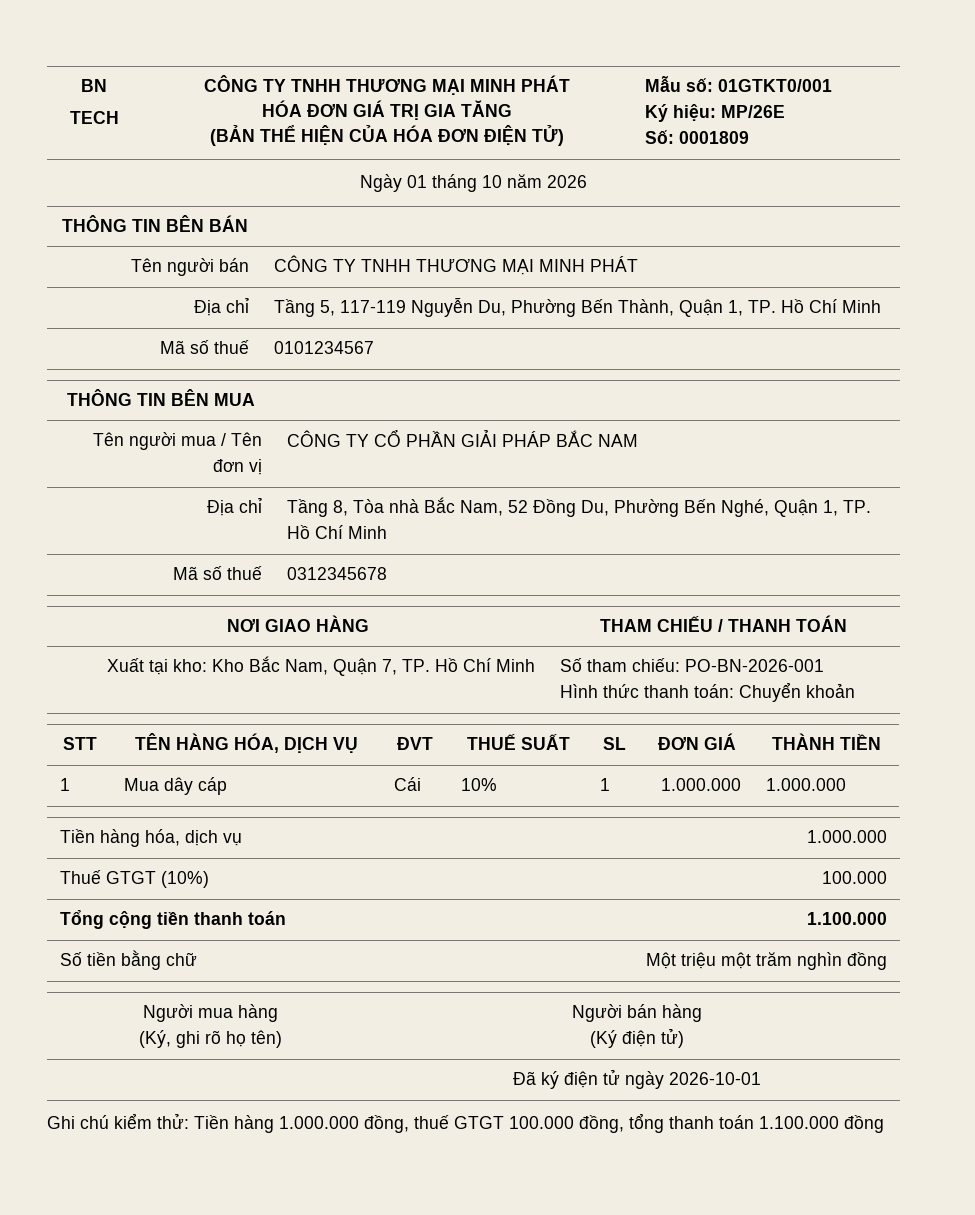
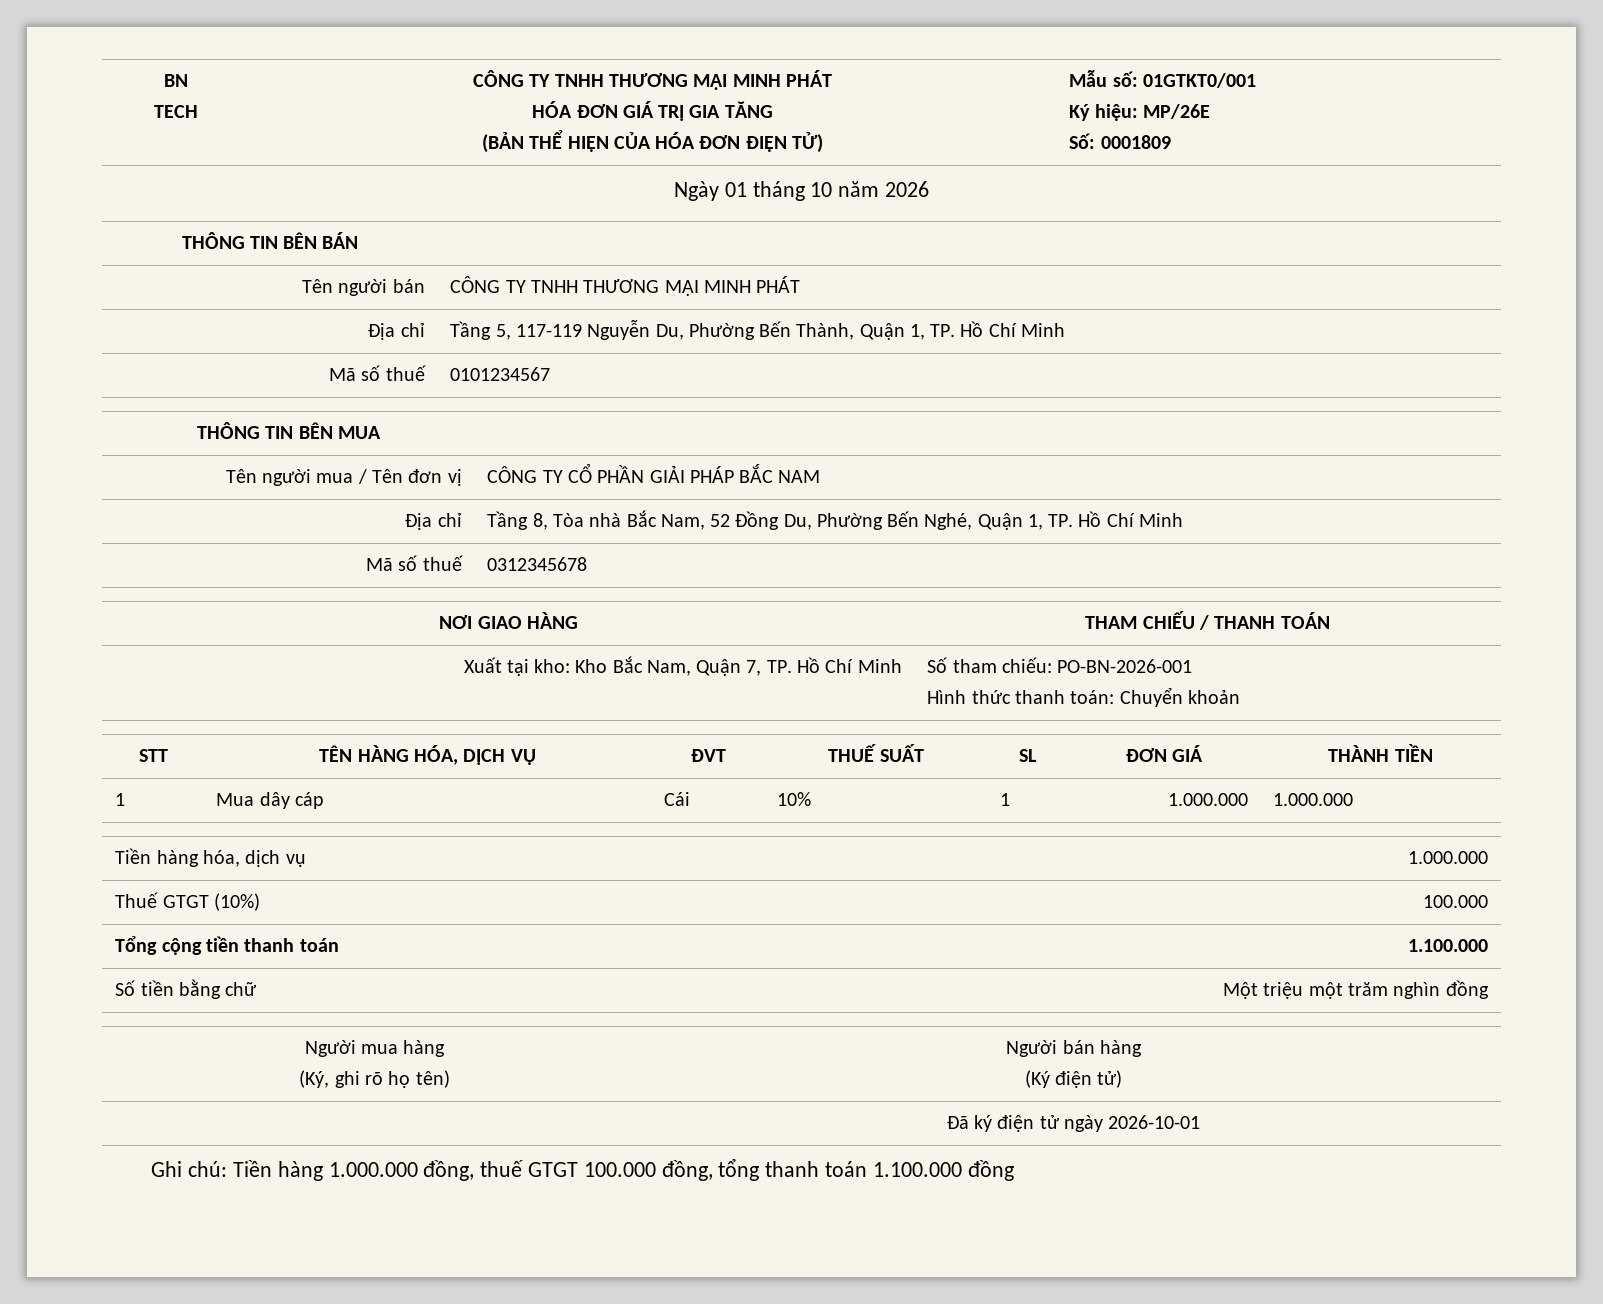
[80,1113,189,1129] chú kiểm thử: -> [188,1161,228,1177] chú:

